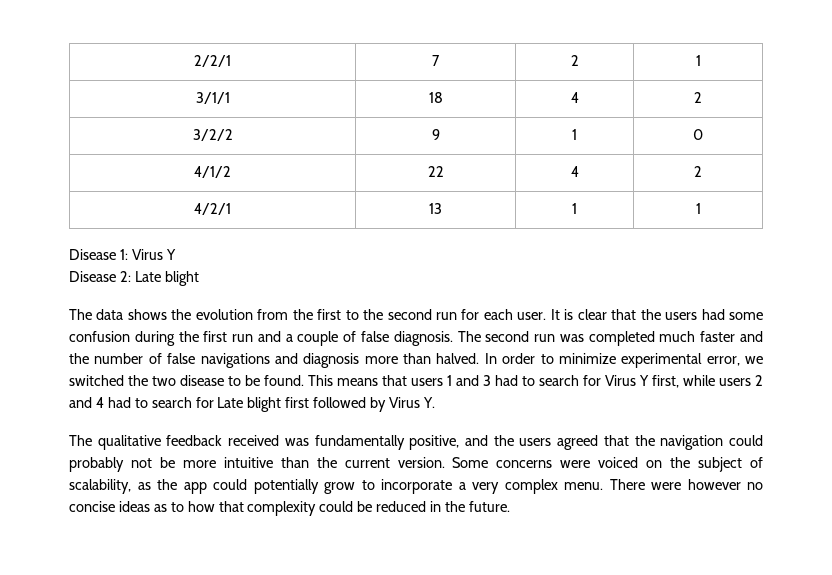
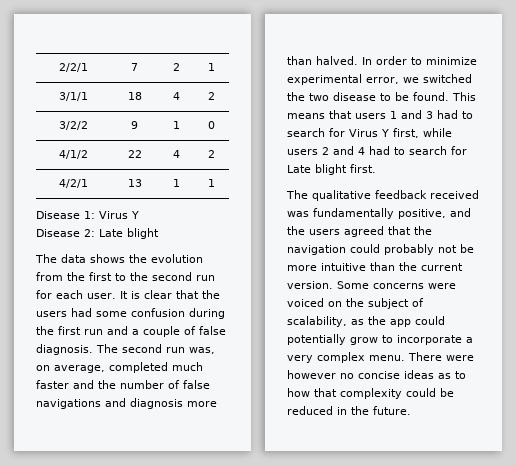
[559,334,584,342] was -> [189,347,215,354] [36,365,105,373] was, on average,
[285,397,435,412] first followed by Virus Y. -> [350,164,376,173] first.

